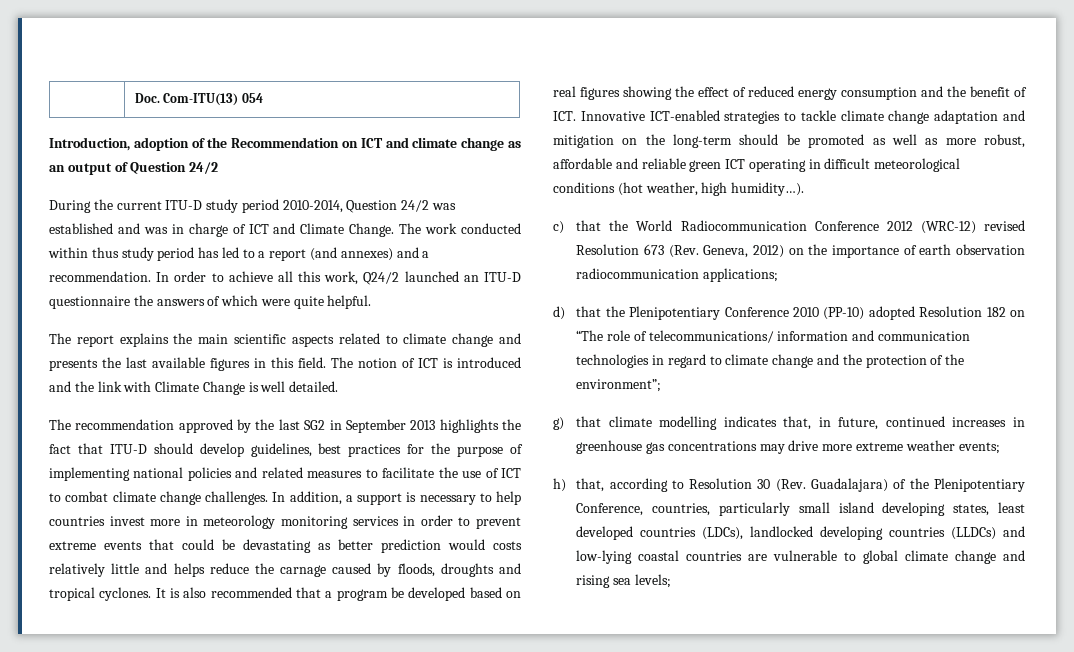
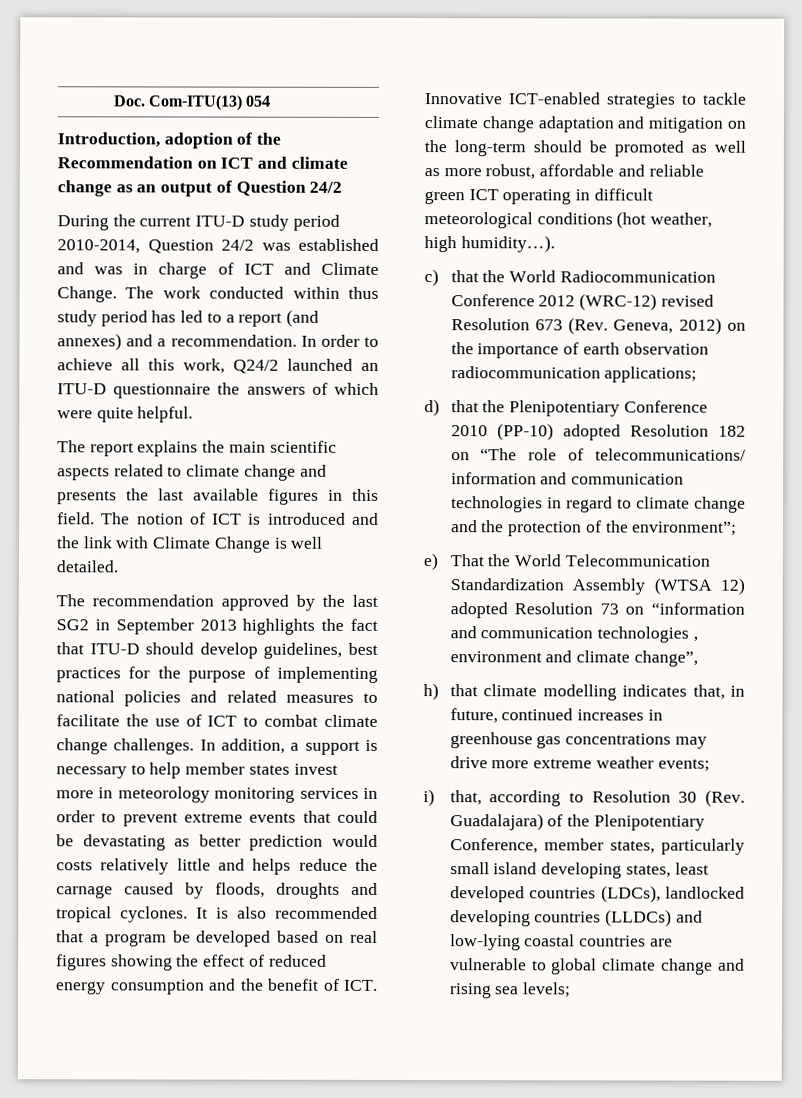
[49,516,105,526] countries -> [185,762,290,775] member states
[553,417,564,430] g) -> [423,553,710,571] [449,577,745,595] [449,602,746,619] [449,626,698,643] [449,650,698,667] [423,683,439,701] e) That the World Telecommunication Standardization Assembly (WTSA 12) adopted Resolution 73 on “information and communication technologies , environment and climate change”, // h)
[553,478,566,492] h) -> [423,789,435,807] i)
[652,503,711,516] countries, -> [543,838,655,854] member states,

